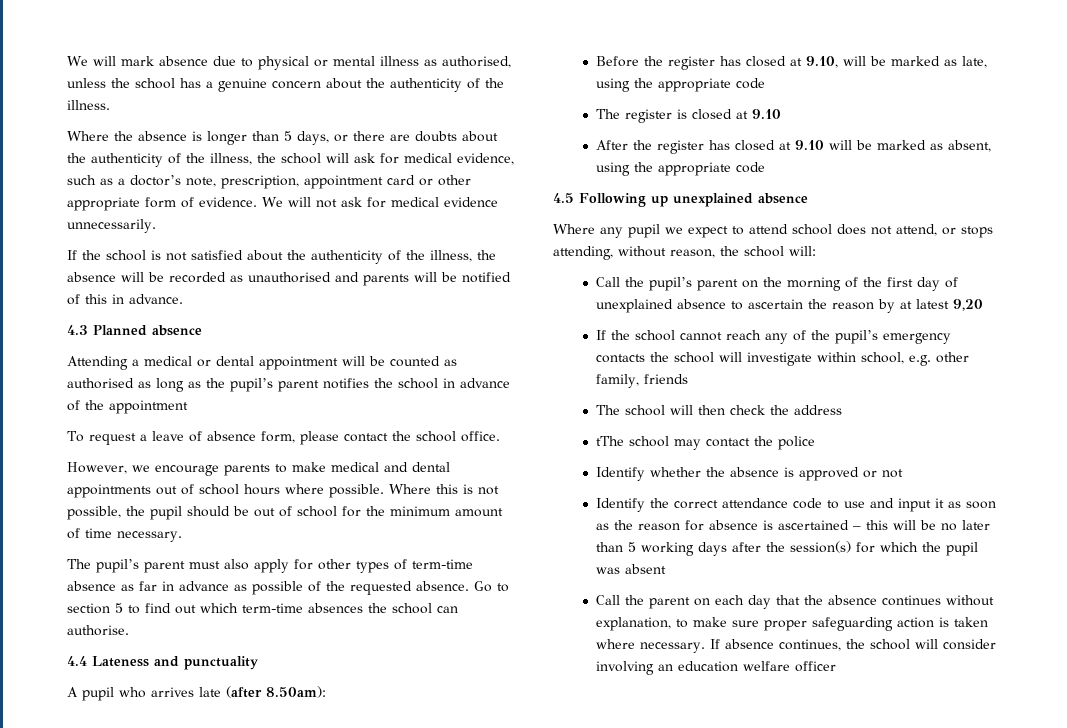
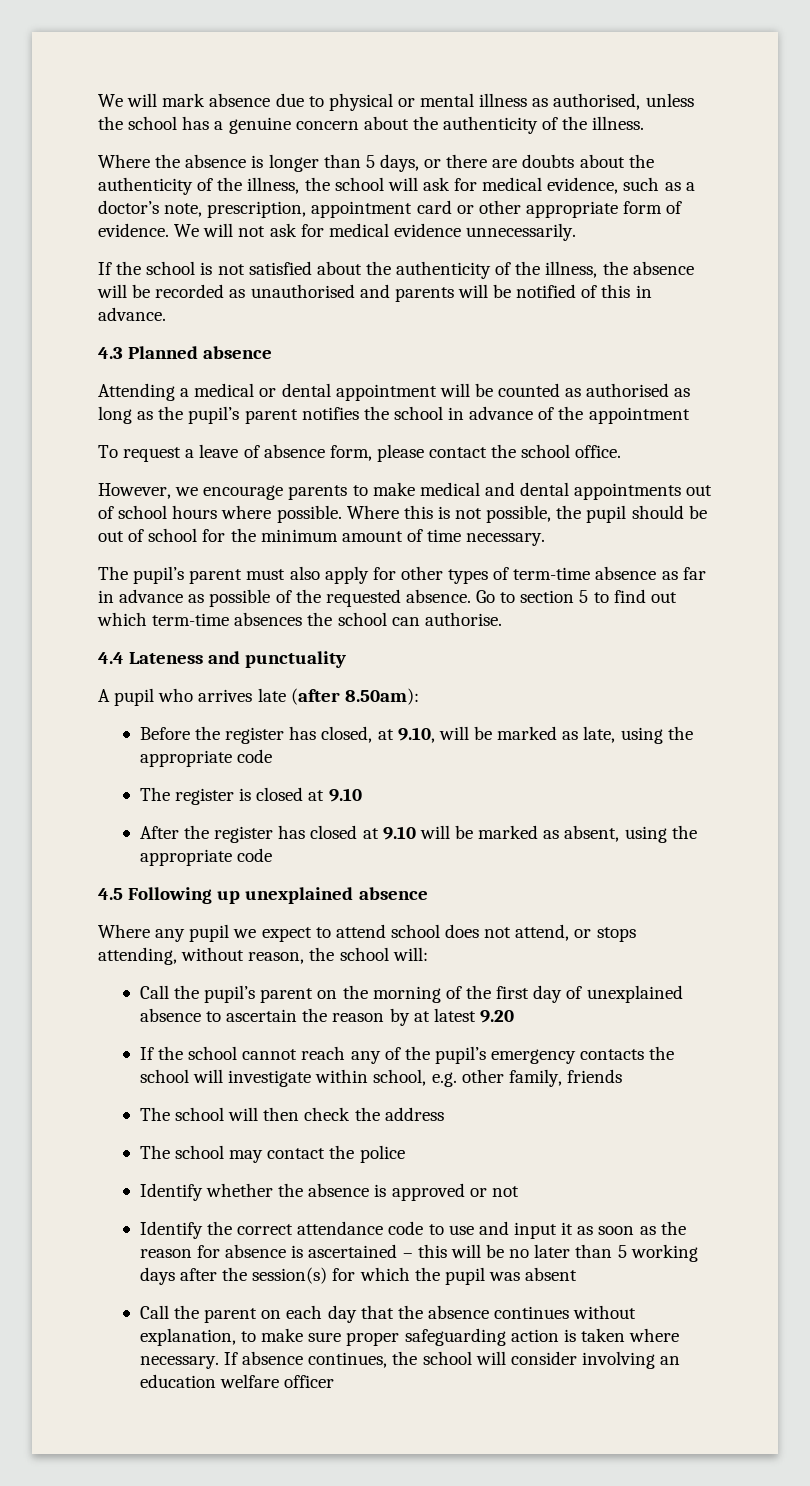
[745,56,786,67] closed -> [321,726,373,743] closed,
[952,299,983,311] 9,20 -> [479,1010,514,1023] 9.20
[595,436,624,446] tThe -> [139,1145,170,1159] The

